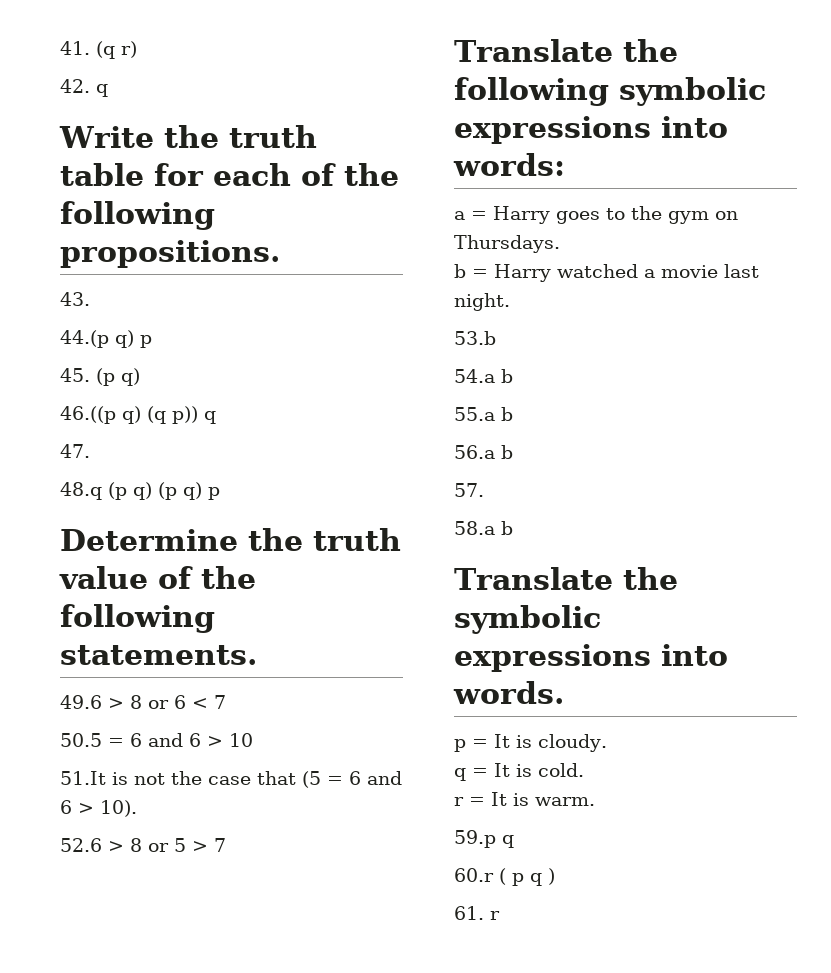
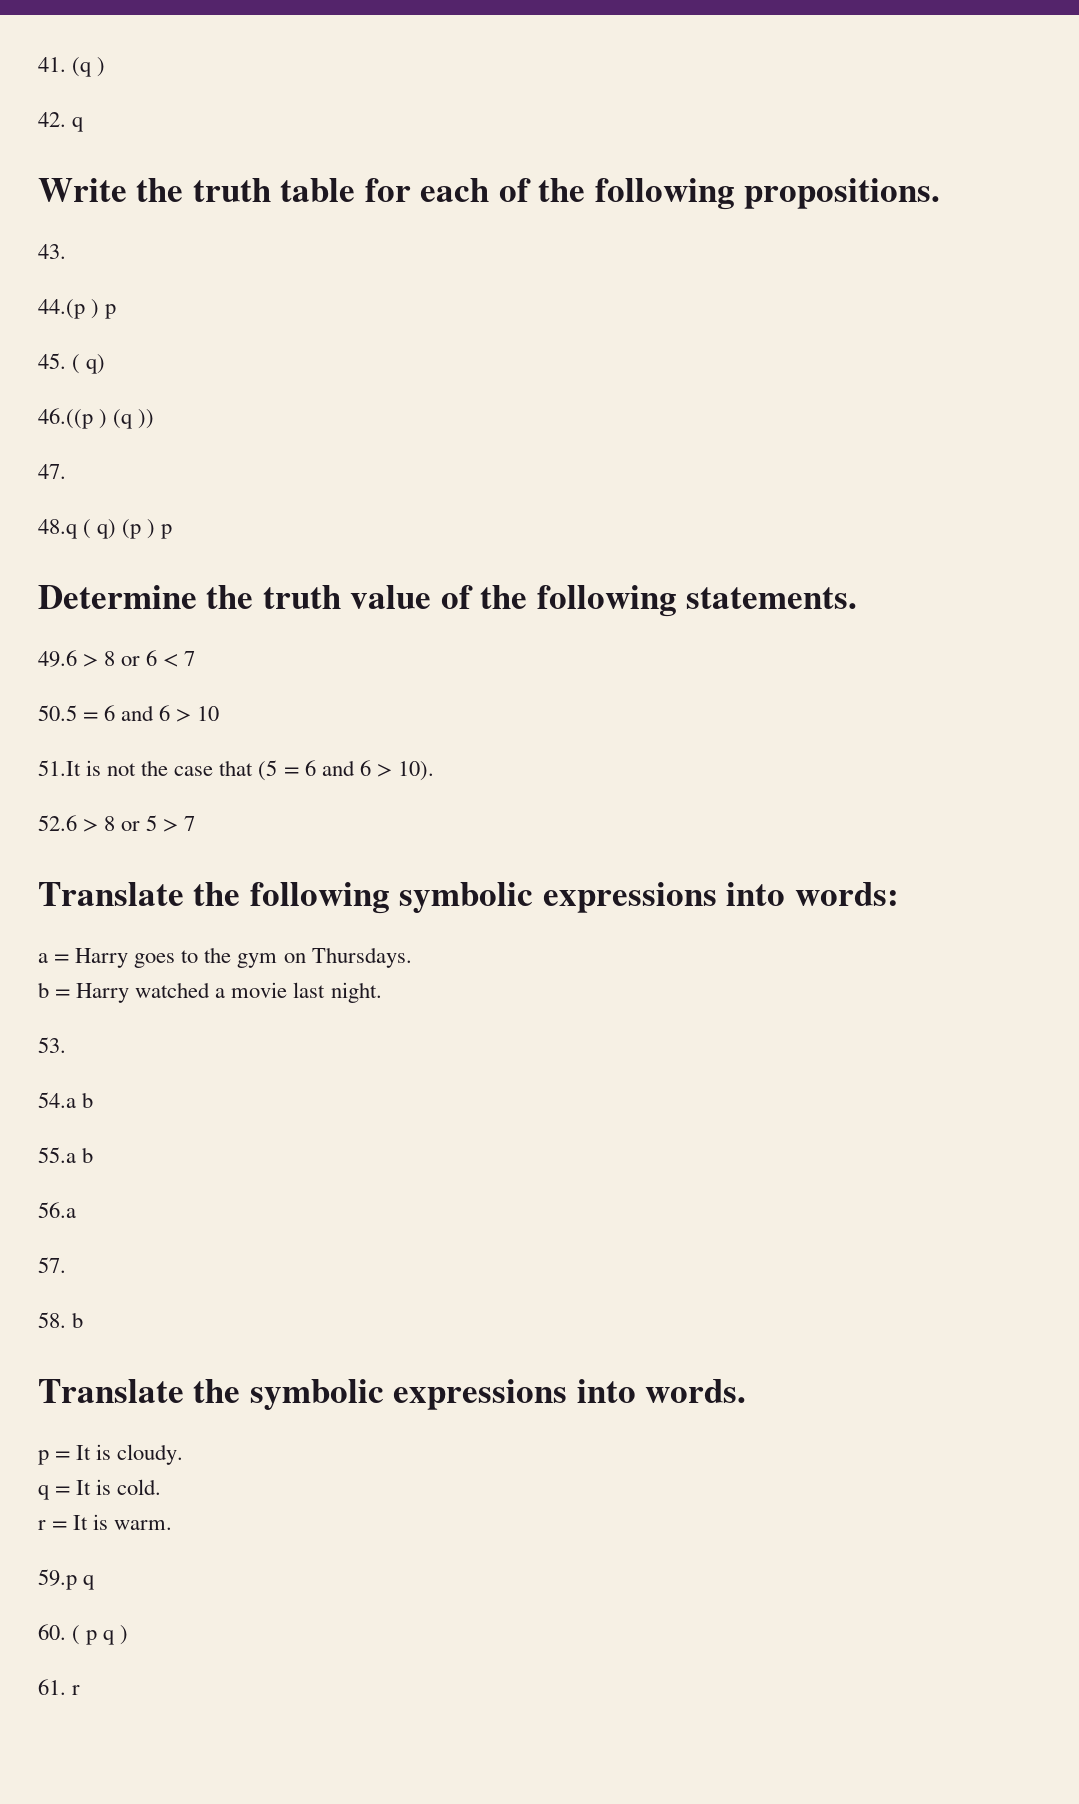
[121,41,137,58] r) -> [97,57,106,77] )
[115,330,134,348] q) -> [91,299,100,319] )
[96,368,115,386] (p -> [72,354,81,374] (
[122,406,216,424] q) (q p)) q -> [99,409,155,429] ) (q ))
[108,482,127,500] (p -> [83,519,92,539] (
[183,482,202,500] q) -> [147,519,156,539] )
[454,331,496,345] 53.b -> [38,1037,66,1053] 53.
[501,445,513,459] b -> (76, 1210) none
[454,521,495,535] 58.a -> [38,1312,66,1328] 58.
[454,868,494,882] 60.r -> [38,1624,66,1640] 60.

